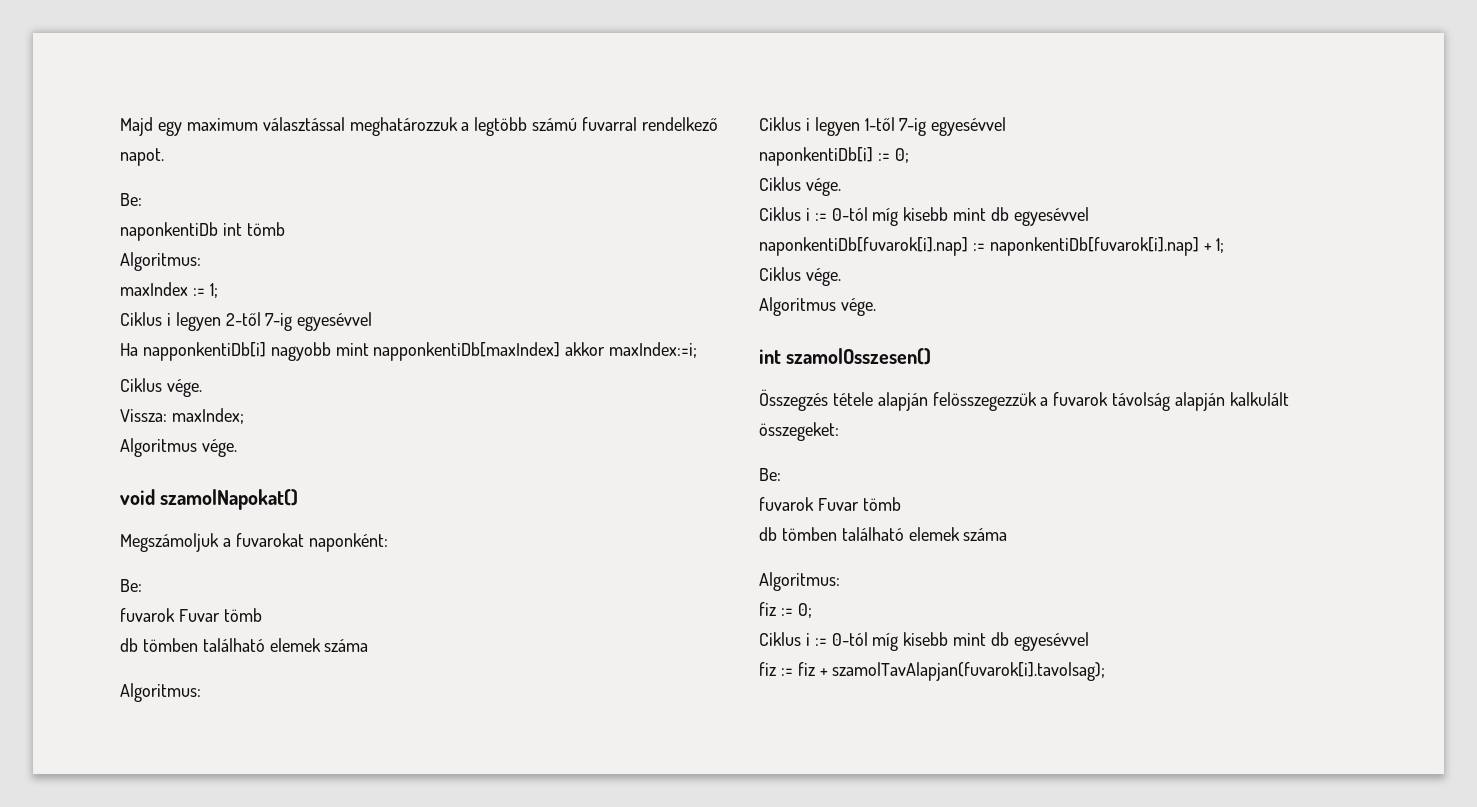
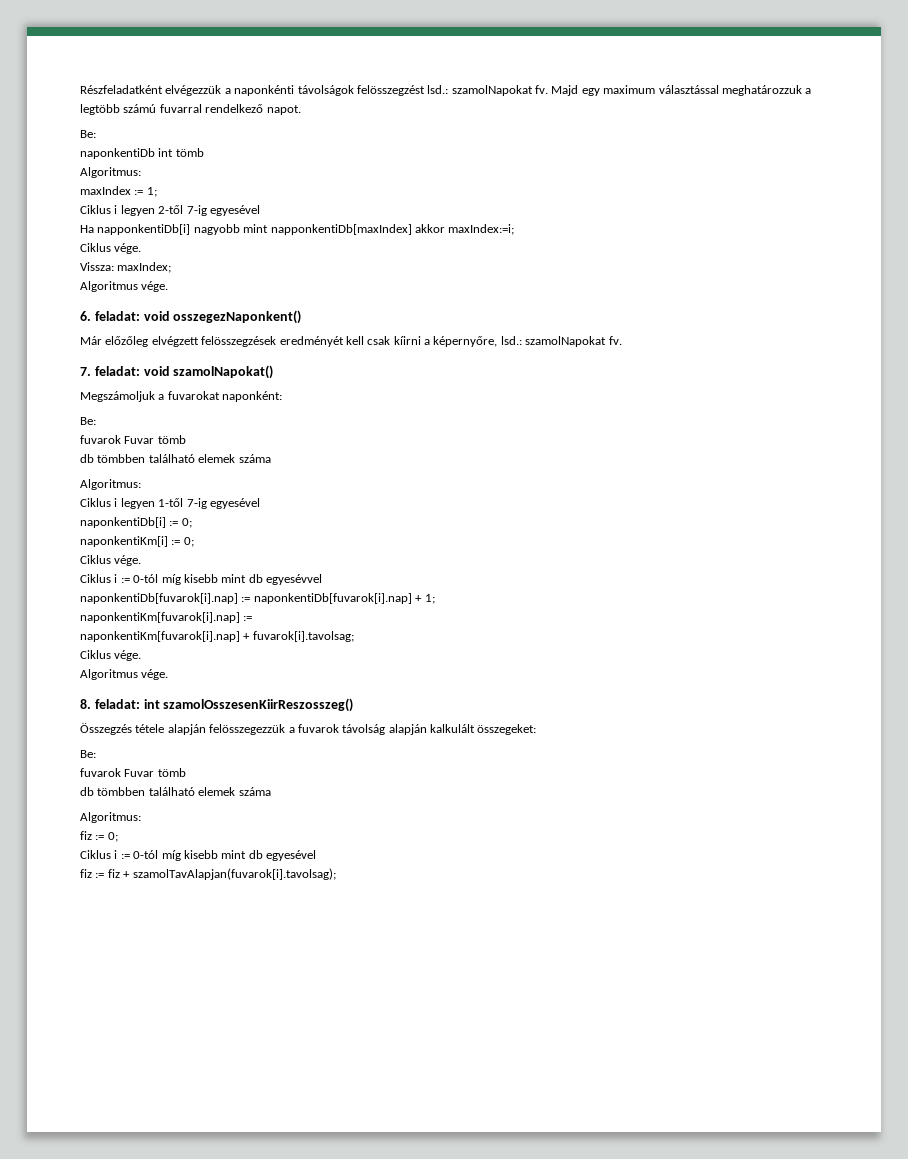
(120, 126) none -> [80,85,548,96] Részfeladatként elvégezzük a naponkénti távolságok felösszegzést lsd.: szamolNapokat fv.
[297,312,373,331] egyesévvel -> [209,205,260,216] egyesével
(237, 448) none -> [80,310,302,324] [80,336,622,347] [80,366,140,376] 6. feladat: void osszegezNaponkent() // Már előzőleg elvégzett felösszegzések eredményét kell csak kíirni a képernyőre, lsd.: szamolNapokat fv. // 7. feladat:
[142,638,198,652] tömben -> [97,454,146,463] tömbben
[931,117,1007,136] egyesévvel -> [209,498,260,509] egyesével
(909, 155) none -> [80,536,194,547] // naponkentiKm[i] := 0;
(1225, 245) none -> [80,612,253,623] [80,631,354,642] // naponkentiKm[fuvarok[i].nap] := // naponkentiKm[fuvarok[i].nap] + fuvarok[i].tavolsag;
[759,348,932,365] int szamolOsszesen() -> [80,698,354,712] 8. feladat: int szamolOsszesenKiirReszosszeg()
[781,527,837,541] tömben -> [97,787,146,796] tömbben
[1013,632,1089,651] egyesévvel -> [266,850,316,861] egyesével

